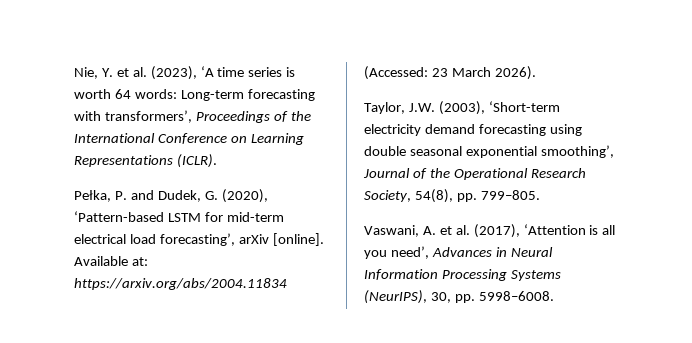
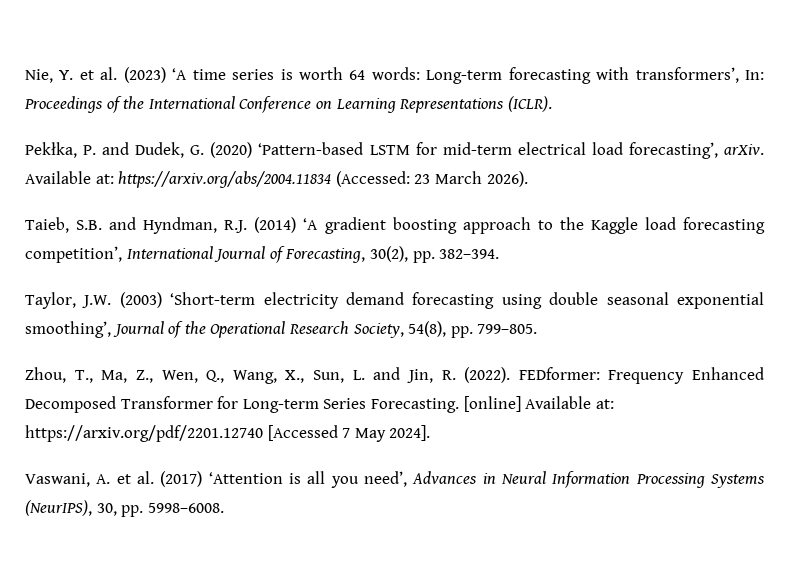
[150,66,197,80] (2023), -> [123,67,166,83] (2023)
(192, 116) none -> [745,70,764,80] In:
[74,190,111,202] Pełka, -> [25,142,77,158] Pekłka,
[221,189,268,203] (2020), -> [210,142,253,158] (2020)
[238,233,324,246] arXiv [online]. -> [724,144,764,155] arXiv.
(536, 73) none -> [25,217,765,234] [25,246,500,263] // Taieb, S.B. and Hyndman, R.J. (2014) ‘A gradient boosting approach to the Kaggle load forecasting competition’, International Journal of Forecasting, 30(2), pp. 382–394.
[438,101,485,115] (2003), -> [119,292,162,308] (2003)
(540, 195) none -> [25,367,764,384] [25,396,614,413] [25,425,431,442] // Zhou, T., Ma, Z., Wen, Q., Wang, X., Sun, L. and Jin, R. (2022). FEDformer: Frequency Enhanced Decomposed Transformer for Long-term Series Forecasting. [online] Available at: https://arxiv.org/pdf/2201.12740 [Accessed 7 May 2024].
[473,224,520,238] (2017), -> [160,471,203,487] (2017)

